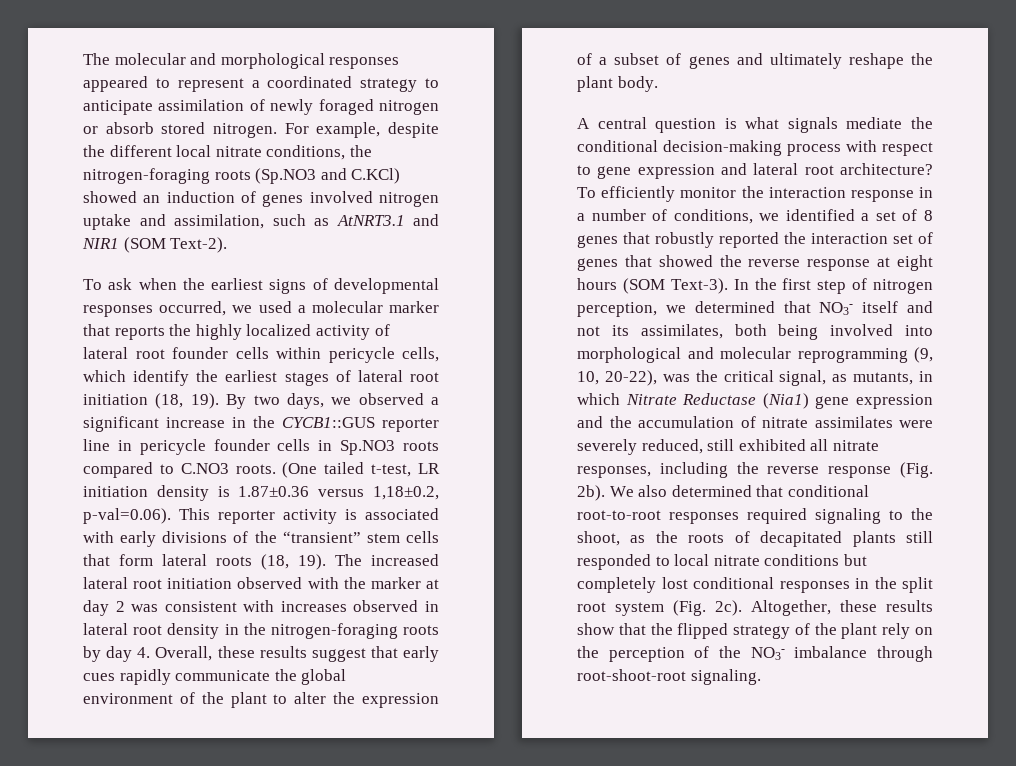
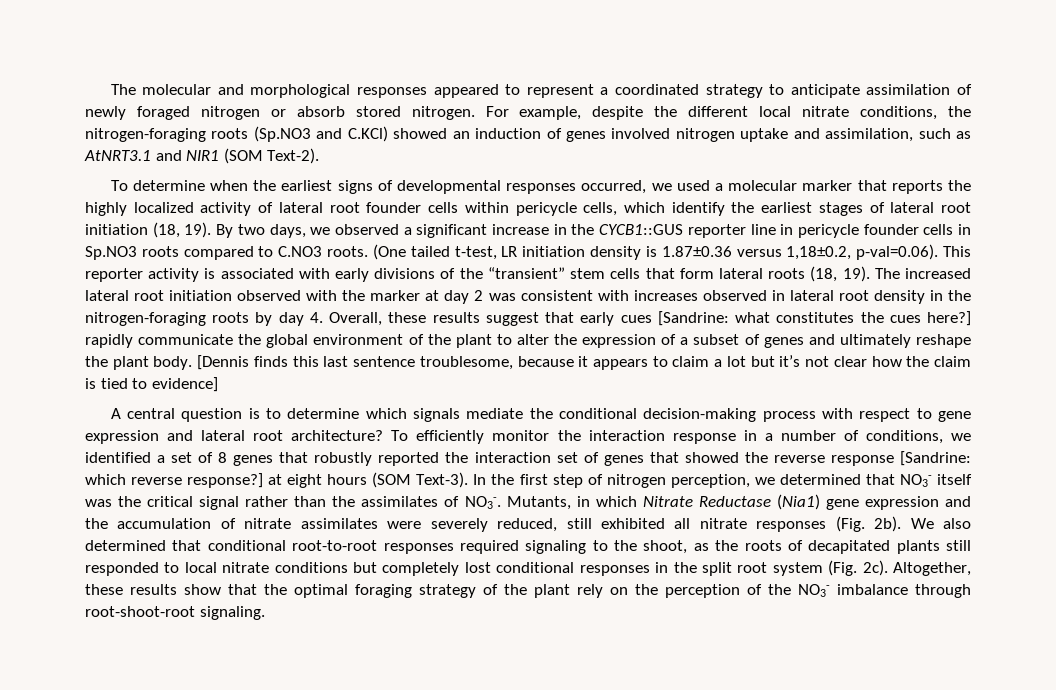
[108,278,133,290] ask -> [132,180,205,191] determine
(115, 677) none -> [657,311,972,326] [Sandrine: what constitutes the cues here?]
(658, 84) none -> [197,355,972,370] [85,377,218,392] [Dennis finds this last sentence troublesome, because it appears to claim a lot but it’s not clear how the claim is tied to evidence]
[745,117,780,129] what -> [265,408,407,419] to determine which
(871, 265) none -> [900,451,972,466] [85,473,264,488] [Sandrine: which reverse response?]
[907,301,933,313] [577,324,933,340] [577,347,933,363] [577,370,914,386] and not its assimilates, both being involved into morphological and molecular reprogramming (9, 10, 20-22), was the critical signal, as mutants, -> [85,496,571,510] was the critical signal rather than the assimilates of NO3-. Mutants,
[577,462,892,478] responses, including the reverse response -> [756,521,827,532] responses
[677,623,729,639] flipped -> [294,584,412,598] optimal foraging

